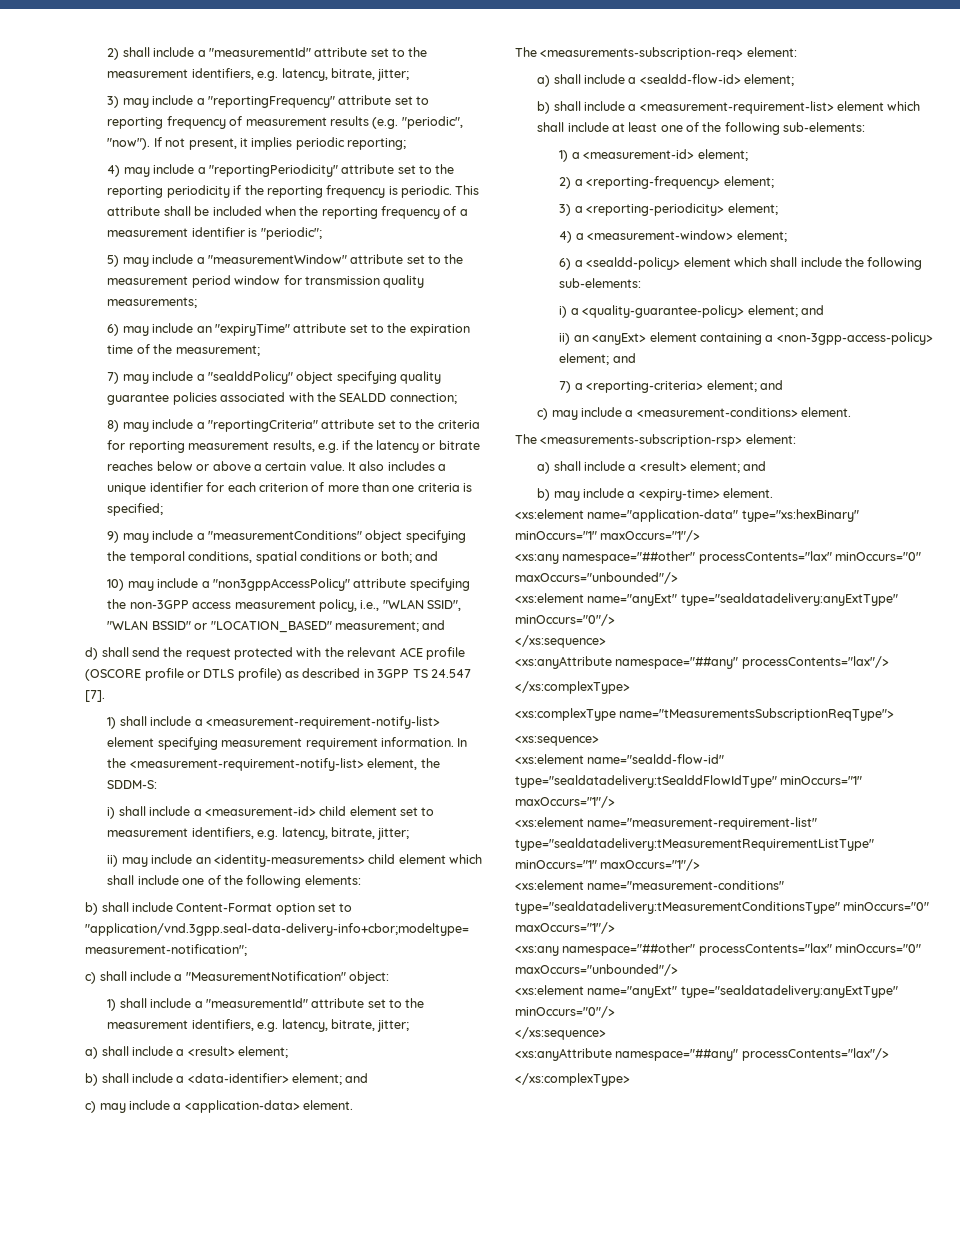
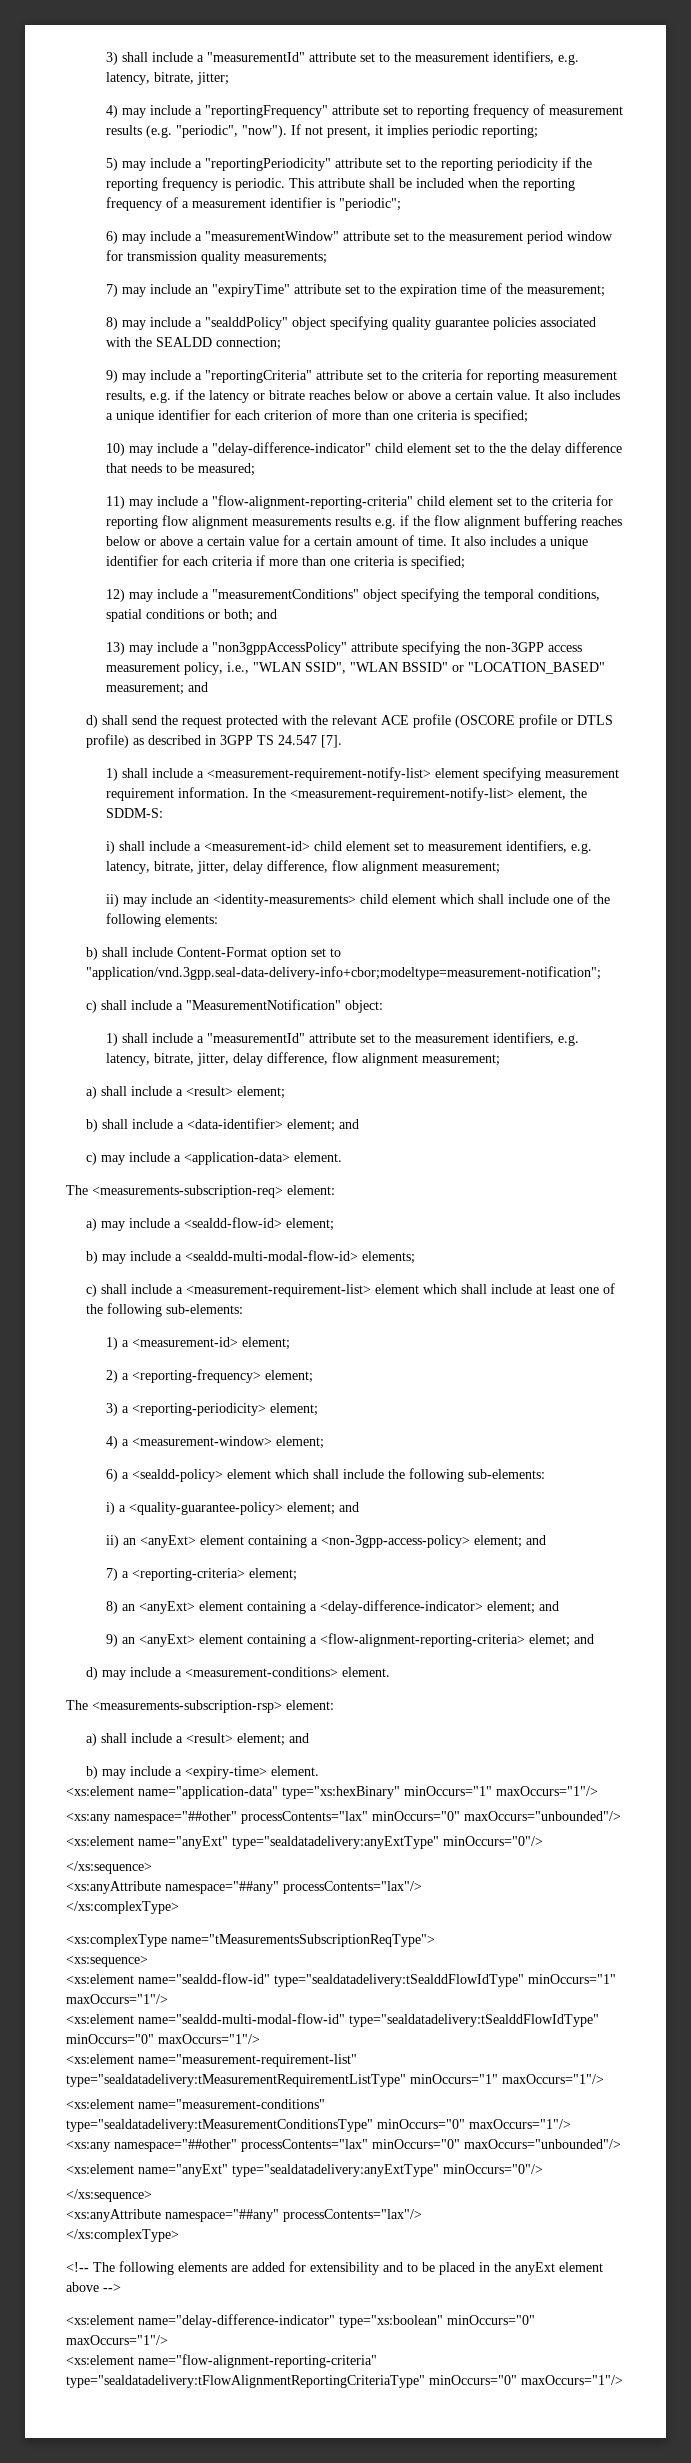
[107,48,120,60] 2) -> [106,52,119,65] 3)
[107,96,120,108] 3) -> [106,105,119,118] 4)
[107,165,121,177] 4) -> [106,158,119,171] 5)
[107,255,120,267] 5) -> [106,231,119,244] 6)
[107,324,120,336] 6) -> [106,284,119,297] 7)
[107,372,120,384] 7) -> [106,317,119,330] 8)
[107,420,120,432] 8) -> [106,370,119,383] 9)
[107,531,120,543] 9) -> [106,442,623,456] [106,463,256,476] [106,495,614,509] [106,515,623,529] [106,535,589,549] [106,555,466,569] [106,589,126,602] 10) may include a "delay-difference-indicator" child element set to the the delay difference that needs to be measured; // 11) may include a "flow-alignment-reporting-criteria" child element set to the criteria for reporting flow alignment measurements results e.g. if the flow alignment buffering reaches below or above a certain value for a certain amount of time. It also includes a unique identifier for each criteria if more than one criteria is specified; // 12)
[107,579,125,591] 10) -> [106,642,126,655] 13)
[377,828,410,840] jitter; -> [197,860,501,874] jitter, delay difference, flow alignment measurement;
[377,1020,410,1032] jitter; -> [197,1052,501,1066] jitter, delay difference, flow alignment measurement;
[553,74,581,84] shall -> [101,1221,126,1231] may
(551, 107) none -> [102,1250,416,1264] [86,1284,98,1297] may include a <sealdd-multi-modal-flow-id> elements; // c)
[759,380,783,390] [537,408,549,420] and // c) -> [106,1600,560,1614] [106,1633,595,1647] [86,1667,99,1680] // 8) an <anyExt> element containing a <delay-difference-indicator> element; and // 9) an <anyExt> element containing a <flow-alignment-reporting-criteria> elemet; and // d)
(615, 802) none -> [66,2013,599,2027] [66,2034,260,2044] // <xs:element name="sealdd-multi-modal-flow-id" type="sealdatadelivery:tSealddFlowIdType" minOccurs="0" maxOccurs="1"/>
(630, 1079) none -> [66,2261,603,2275] [66,2282,121,2292] [66,2314,535,2328] [66,2335,168,2345] [66,2354,377,2368] [66,2375,623,2388] // <!-- The following elements are added for extensibility and to be placed in the anyExt element above --> // <xs:element name="delay-difference-indicator" type="xs:boolean" minOccurs="0" maxOccurs="1"/> // <xs:element name="flow-alignment-reporting-criteria" type="sealdatadelivery:tFlowAlignmentReportingCriteriaType" minOccurs="0" maxOccurs="1"/>

